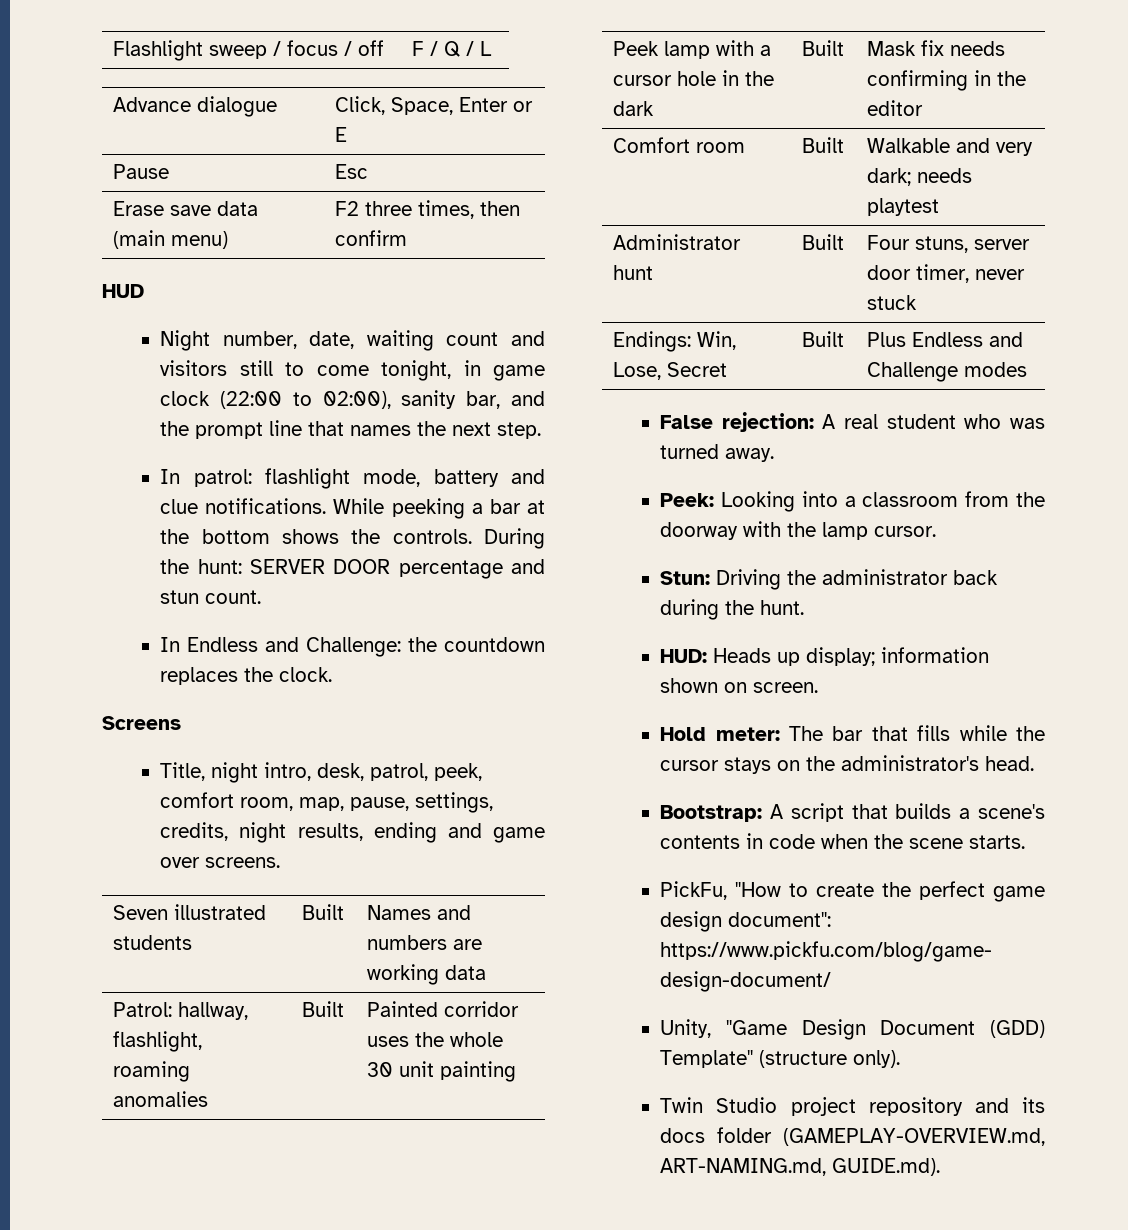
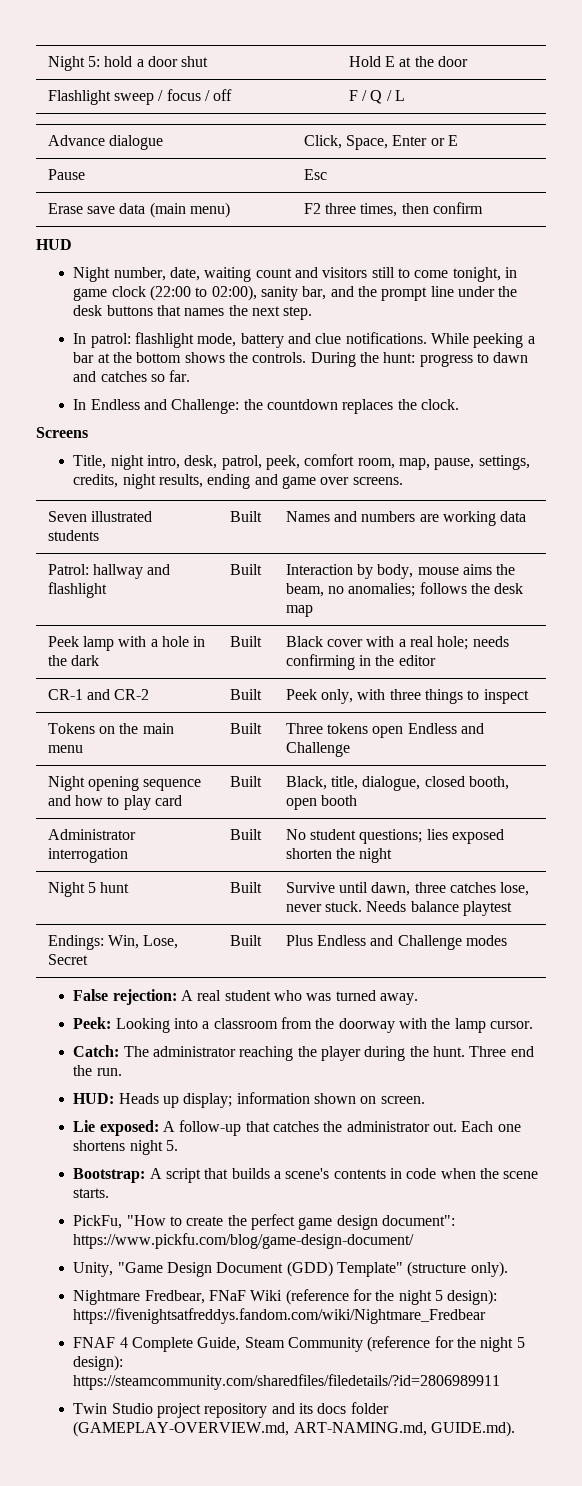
(112, 50) none -> [47,56,209,71] [348,56,469,67] Night 5: hold a door shut | Hold E at the door //
(303, 428) none -> [457,286,518,297] [73,305,153,316] under the desk buttons
[249,559,545,579] [160,590,262,604] SERVER DOOR percentage and stun count. -> [419,352,529,367] [73,370,191,382] progress to dawn and catches so far.
[177,1002,248,1020] [112,1031,202,1052] [112,1061,190,1082] [112,1091,208,1107] [301,1001,344,1017] [366,1001,519,1017] [366,1032,503,1047] [366,1061,516,1082] hallway, flashlight, roaming anomalies | Built | Painted corridor uses the whole 30 unit painting -> [93,564,171,579] [47,582,107,598] [229,564,262,575] [285,564,516,579] [285,582,524,597] [285,605,313,617] hallway and flashlight | Built | Interaction by body, mouse aims the beam, no anomalies; follows the desk map
[612,75,672,86] cursor -> (158, 643) none
[866,40,944,56] Mask fix -> [285,636,469,650] Black cover with a real hole;
[612,137,745,153] [801,137,844,153] [866,138,1033,156] [866,168,972,186] [866,198,939,216] [612,234,741,250] [612,265,653,280] [801,234,844,250] [866,235,1030,253] [866,264,1025,283] [866,295,917,310] Comfort room | Built | Walkable and very dark; needs playtest // Administrator hunt | Built | Four stuns, server door timer, never stuck -> [47,689,150,700] [229,689,262,700] [285,689,529,704] [47,723,174,734] [47,745,83,753] [229,723,262,734] [285,723,485,738] [285,742,350,757] [47,776,202,791] [47,795,183,810] [229,776,262,787] [285,776,510,791] [285,795,358,810] [47,829,136,840] [47,848,128,863] [229,829,262,840] [285,829,505,844] [285,848,393,863] [47,882,130,897] [229,882,262,893] [285,882,530,896] [285,901,513,916] CR-1 and CR-2 | Built | Peek only, with three things to inspect // Tokens on the main menu | Built | Three tokens open Endless and Challenge // Night opening sequence and how to play card | Built | Black, title, dialogue, closed booth, open booth // Administrator interrogation | Built | No student questions; lies exposed shorten the night // Night 5 hunt | Built | Survive until dawn, three catches lose, never stuck. Needs balance playtest
[660,569,999,590] Stun: Driving the administrator back -> [73,1045,362,1061] Catch: The administrator reaching the player
(805, 607) none -> [469,1046,534,1057] [73,1065,122,1076] Three end the run.
[660,725,1045,741] [660,755,1035,774] Hold meter: The bar that fills while the cursor stays on the administrator's head. -> [73,1120,521,1136] [73,1140,179,1155] Lie exposed: A follow-up that catches the administrator out. Each one shortens night 5.
(901, 1059) none -> [73,1289,498,1305] [73,1308,487,1324] [73,1336,525,1352] [73,1355,124,1371] [73,1374,501,1390] // Nightmare Fredbear, FNaF Wiki (reference for the night 5 design): https://fivenightsatfreddys.fandom.com/wiki/Nightmare_Fredbear // FNAF 4 Complete Guide, Steam Community (reference for the night 5 design): https://steamcommunity.com/sharedfiles/filedetails/?id=2806989911

